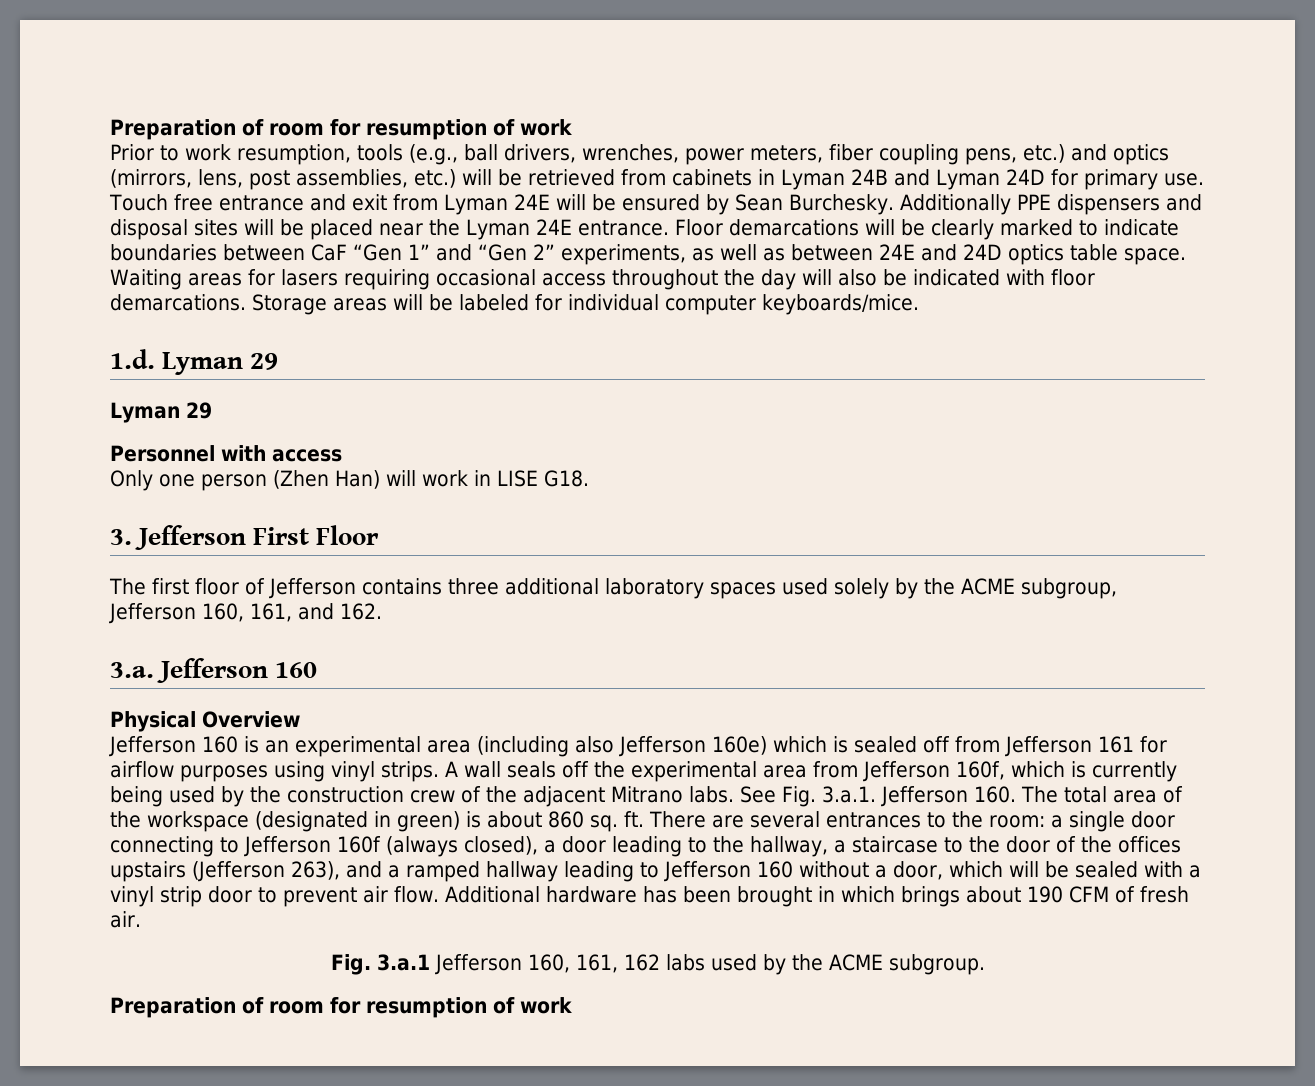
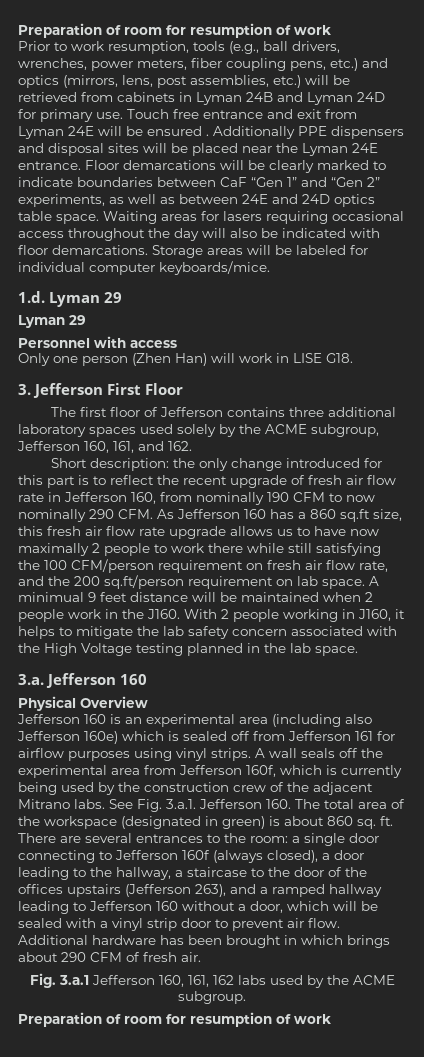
[705,194,894,215] by Sean Burchesky. -> [206,134,209,136] .
(382, 611) none -> [50,458,382,471] [18,475,396,488] [18,492,375,505] [18,509,402,522] [18,526,379,539] [18,543,381,556] [18,559,388,573] [18,575,379,589] [18,592,373,602] [18,609,405,622] [18,626,397,639] [18,643,358,656] // Short description: the only change introduced for this part is to reflect the recent upgrade of fresh air flow rate in Jefferson 160, from nominally 190 CFM to now nominally 290 CFM. As Jefferson 160 has a 860 sq.ft size, this fresh air flow rate upgrade allows us to have now maximally 2 people to work there while still satisfying the 100 CFM/person requirement on fresh air flow rate, and the 200 sq.ft/person requirement on lab space. A minimual 9 feet distance will be maintained when 2 people work in the J160. With 2 people working in J160, it helps to mitigate the lab safety concern associated with the High Voltage testing planned in the lab space.
[1026,886,1063,903] 190 -> [61,952,86,962] 290

